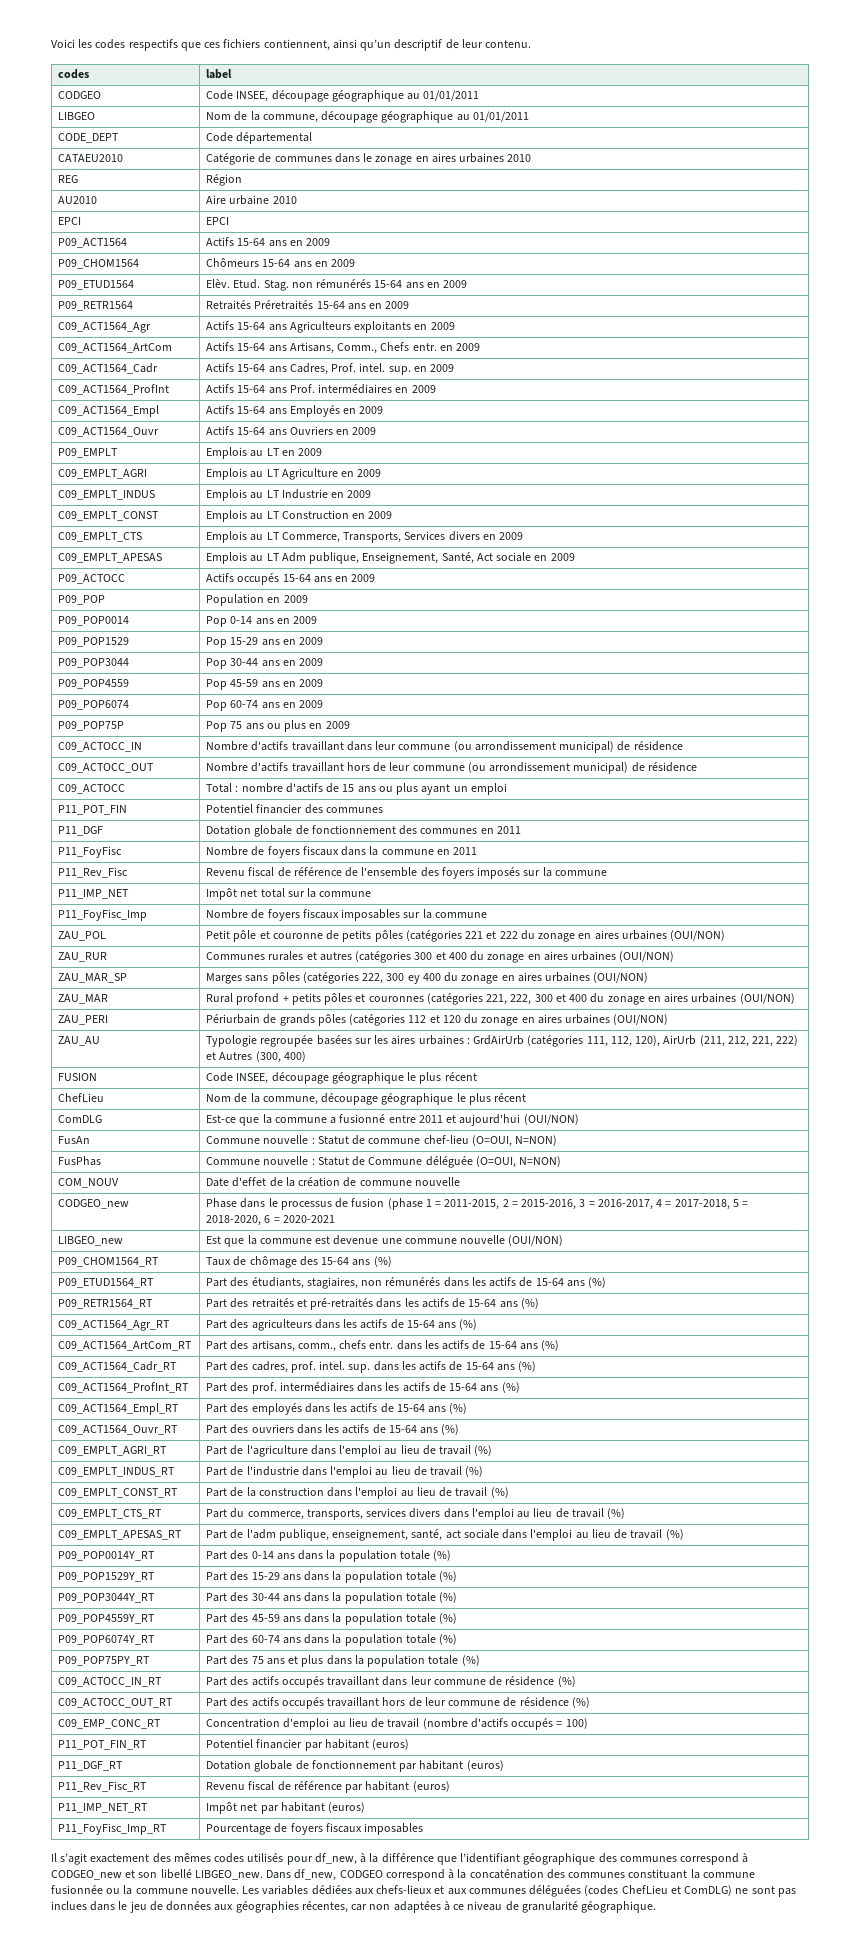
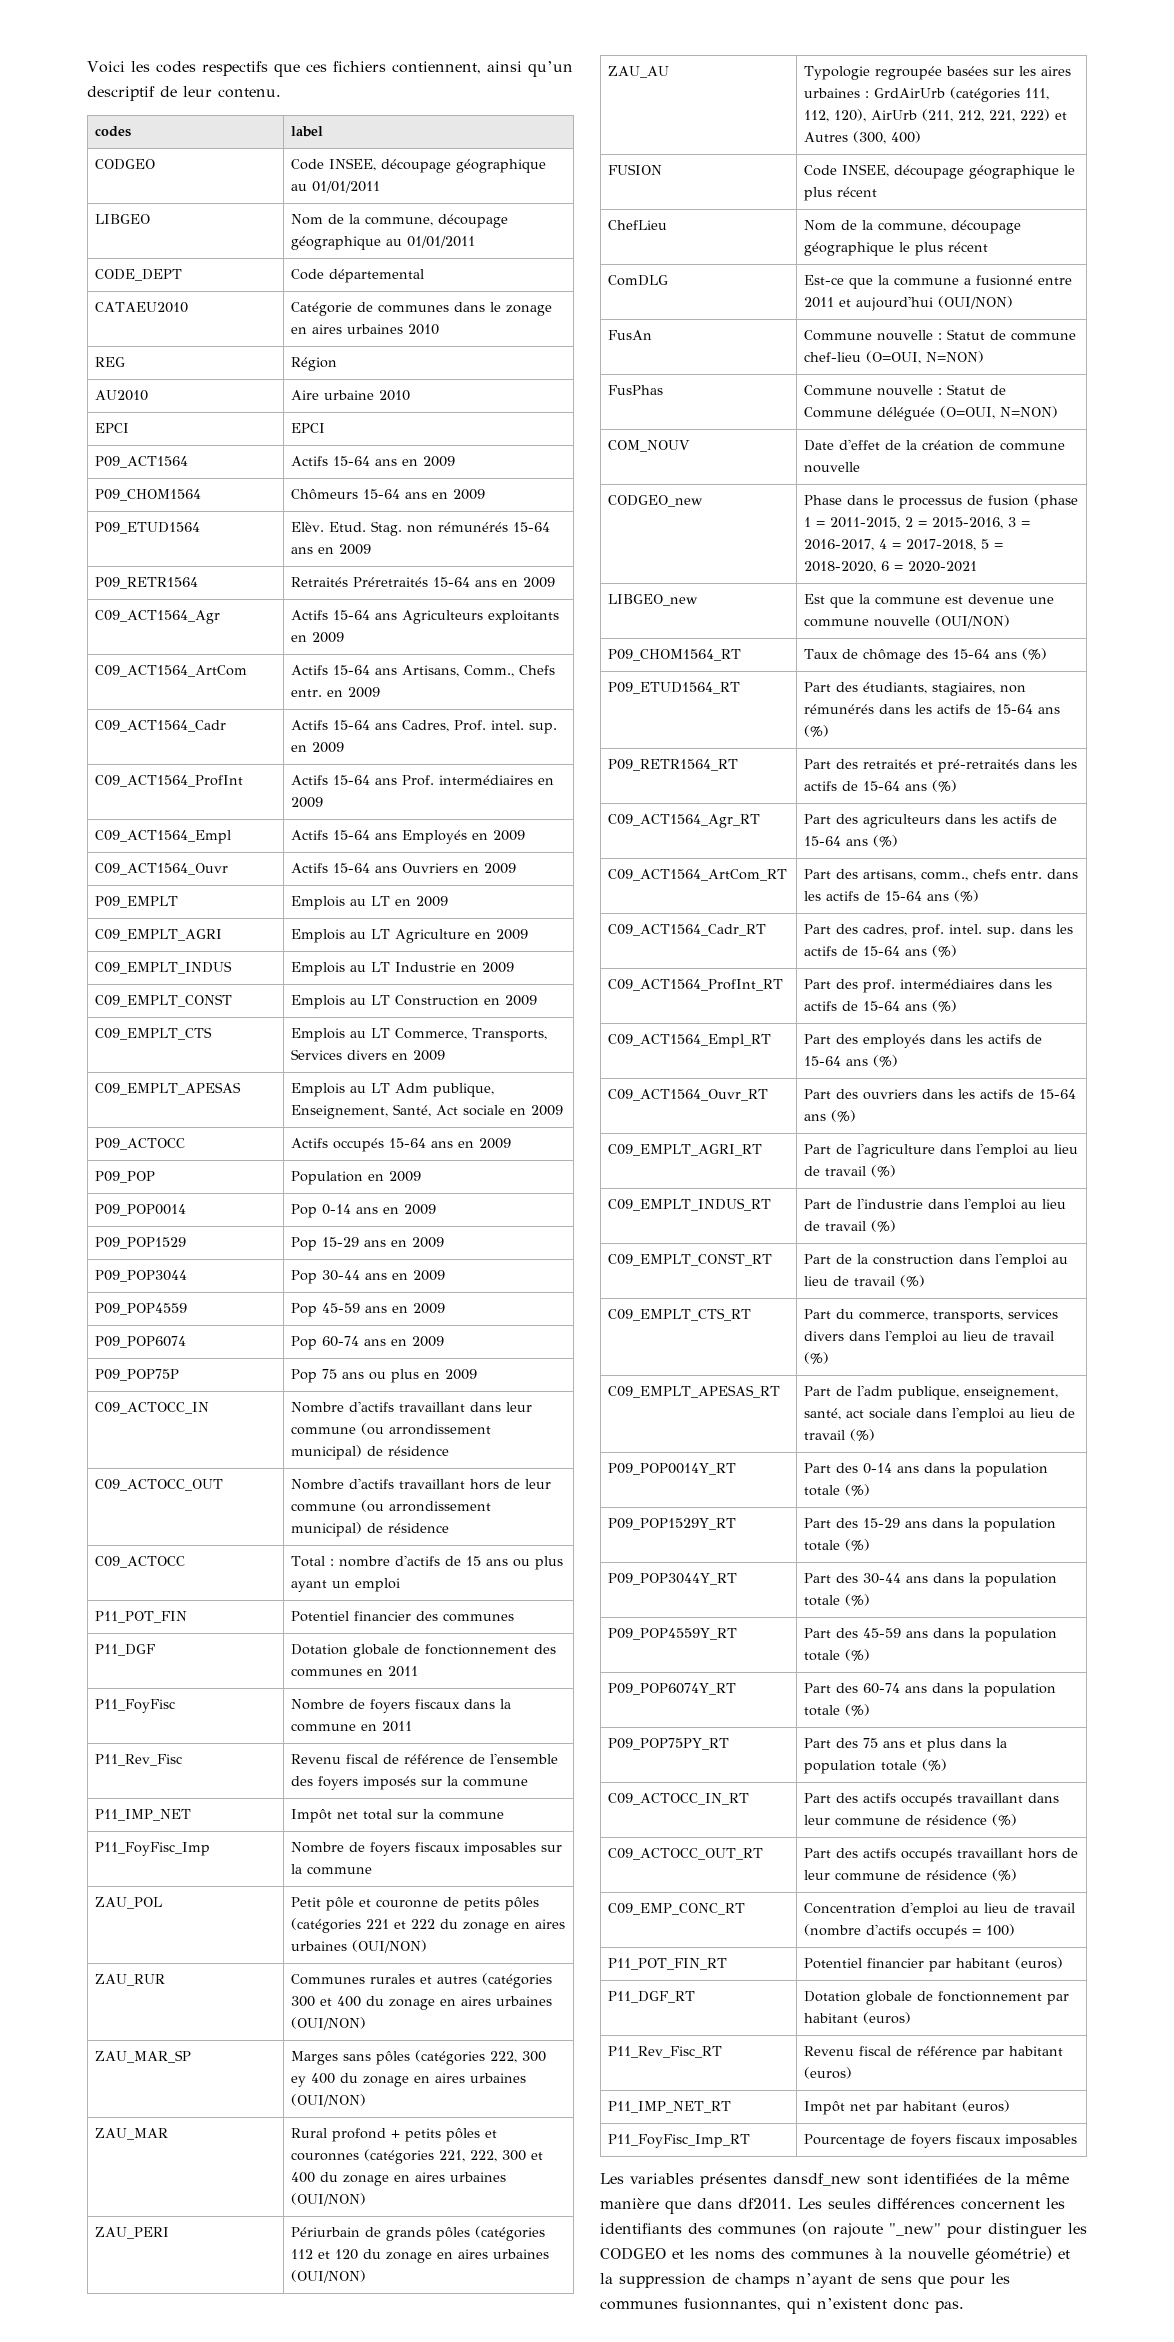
[51,1853,749,1865] [51,1869,755,1881] [51,1885,796,1897] [51,1901,657,1913] Il s’agit exactement des mêmes codes utilisés pour df_new, à la différence que l’identifiant géographique des communes correspond à CODGEO_new et son libellé LIBGEO_new. Dans df_new, CODGEO correspond à la concaténation des communes constituant la commune fusionnée ou la commune nouvelle. Les variables dédiées aux chefs-lieux et aux communes déléguées (codes ChefLieu et ComDLG) ne sont pas inclues dans le jeu de données aux géographies récentes, car non adaptées à ce niveau de granularité géographique. -> [600,2173,1069,2188] [600,2198,1065,2214] [600,2221,1087,2239] [600,2246,1070,2264] [600,2273,1010,2289] [600,2298,964,2314] Les variables présentes dansdf_new sont identifiées de la même manière que dans df2011. Les seules différences concernent les identifiants des communes (on rajoute "_new" pour distinguer les CODGEO et les noms des communes à la nouvelle géométrie) et la suppression de champs n’ayant de sens que pour les communes fusionnantes, qui n’existent donc pas.

